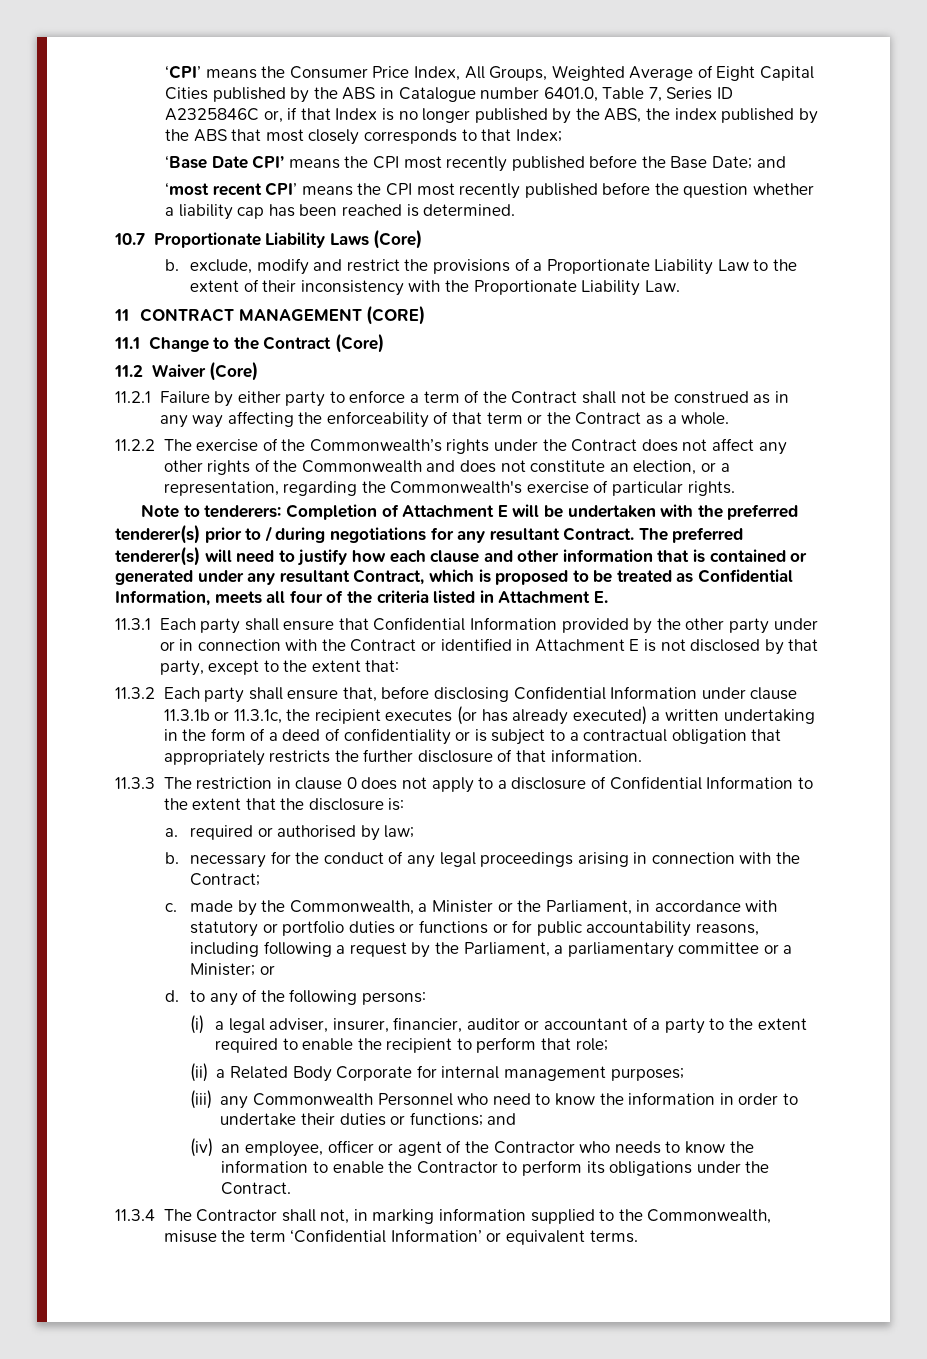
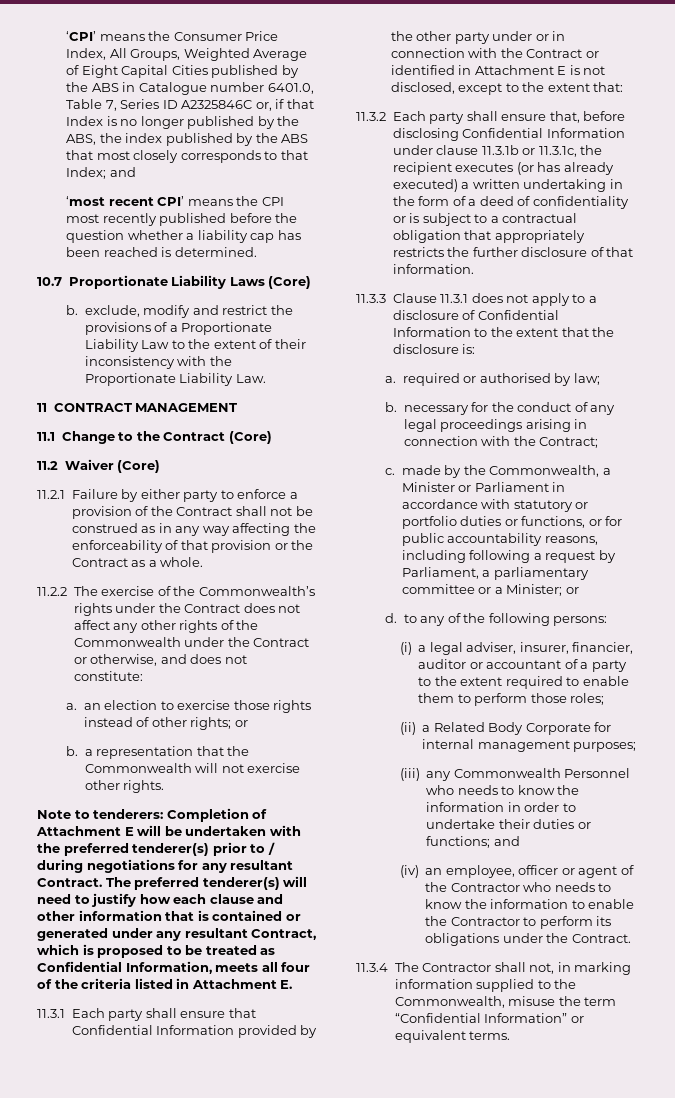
[164,155,753,172] // ‘Base Date CPI’ means the CPI most recently published before the Base Date; -> (107, 173) none
[366,305,426,325] (CORE) -> (238, 407) none
[423,391,460,403] term -> [71,506,132,519] provision
[486,412,523,424] term -> [211,540,272,553] provision
[426,460,730,475] [163,480,684,496] and does not constitute an election, or a representation, regarding the Commonwealth's exercise of particular -> [184,637,310,647] [73,654,247,666] [73,671,143,681] [66,700,312,713] [83,717,248,730] [66,746,250,759] [84,763,301,773] [84,780,120,790] under the Contract or otherwise, and does not constitute: // a. an election to exercise those rights instead of other rights; or // b. a representation that the Commonwealth will not exercise other
[690,639,819,655] [159,660,204,676] disclosed by that party, -> [390,82,455,94] disclosed,
[163,777,357,790] The restriction in clause 0 -> [392,293,469,303] Clause 11.3.1
[517,900,632,915] the Parliament, -> [474,482,549,492] Parliament
[418,920,488,934] functions -> [521,516,586,528] functions,
[434,942,459,954] the -> (616, 556) none
[357,1037,608,1053] the recipient to perform that role; -> [418,693,605,706] them to perform those roles;
[492,1093,531,1105] need -> [457,785,498,795] needs
[290,1229,482,1243] ‘Confidential Information’ -> [394,1013,568,1023] “Confidential Information”

